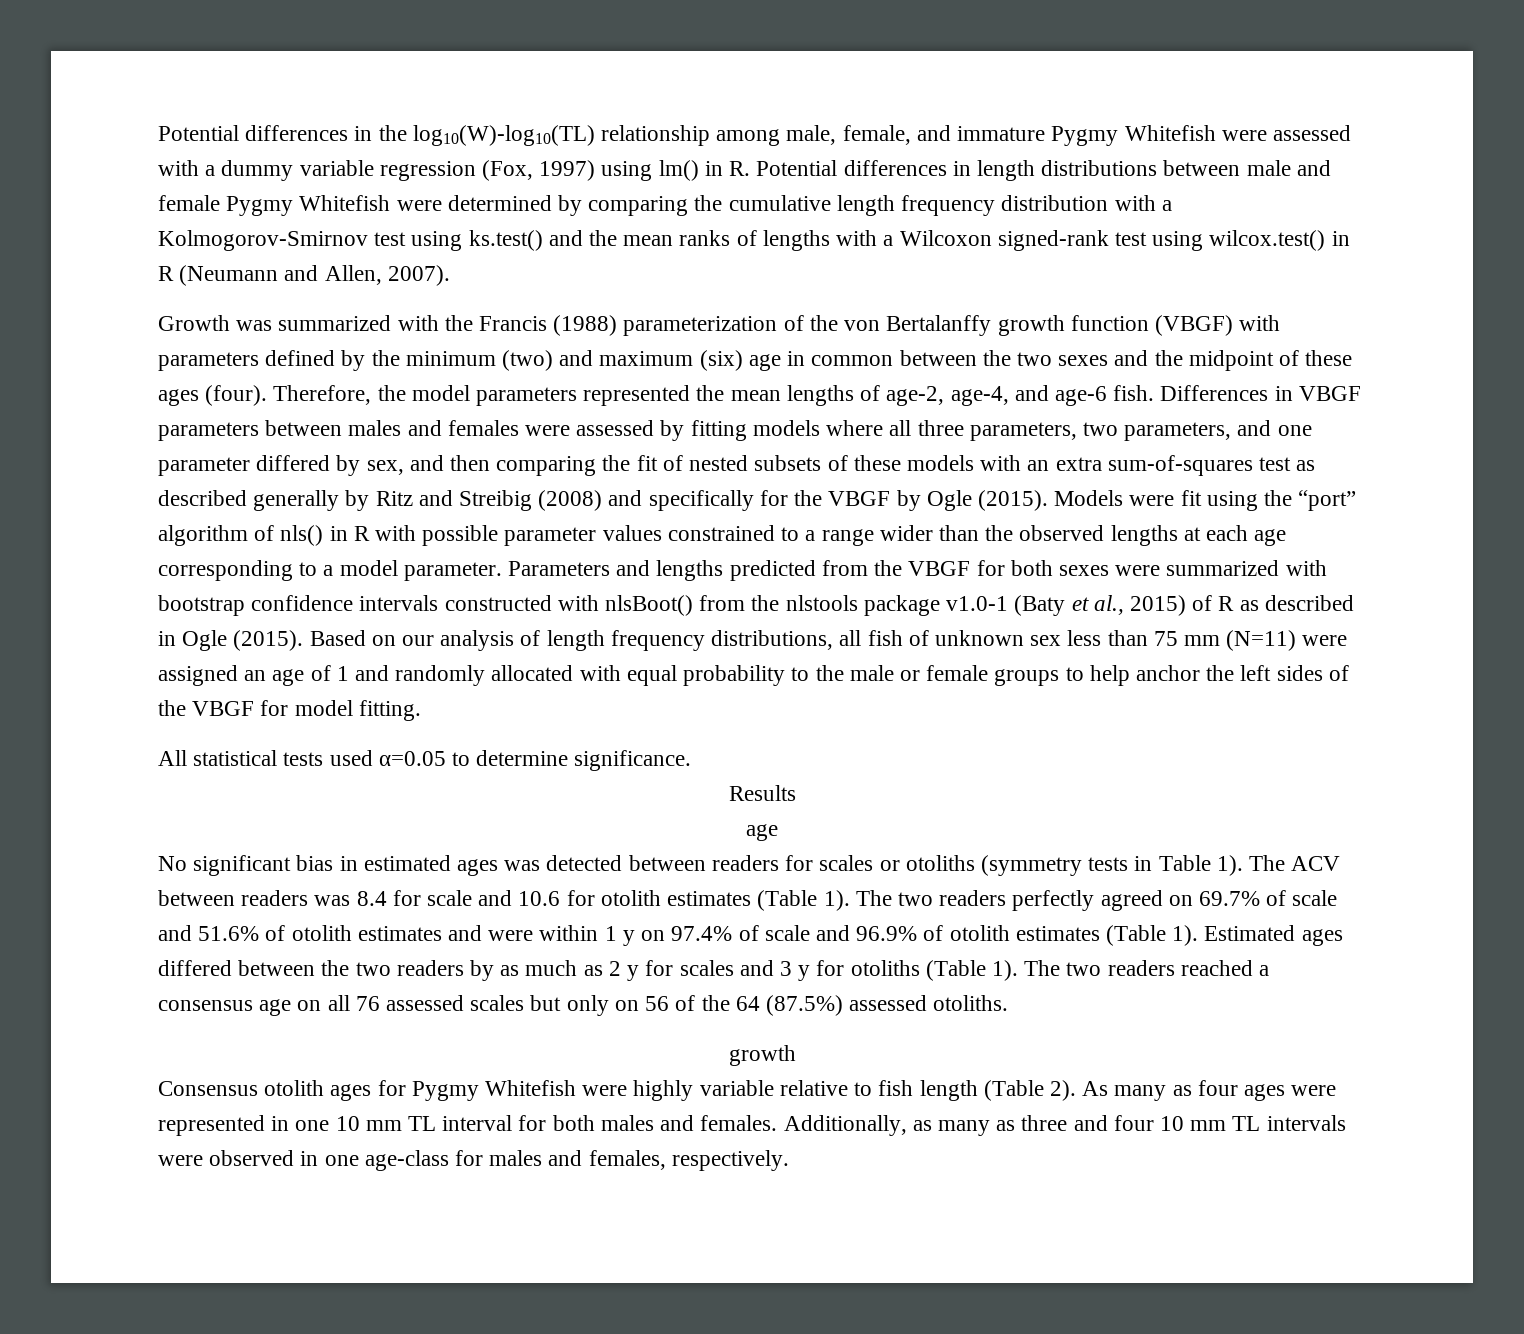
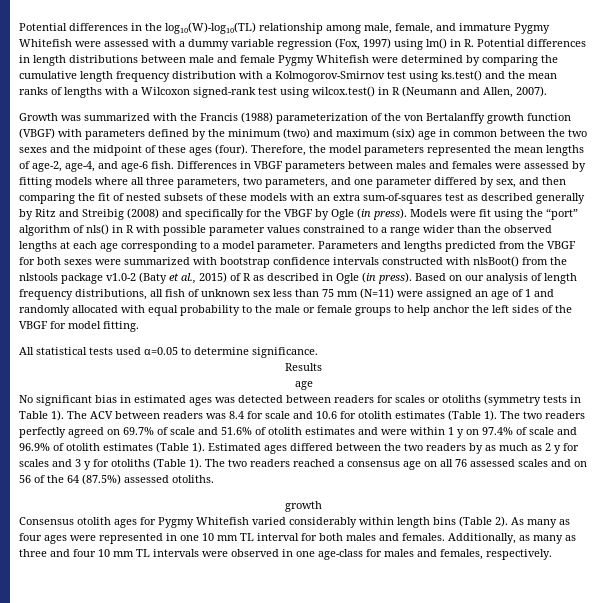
[977,490,1048,511] (2015). -> [357,208,407,220] (in press).
[946,596,1009,611] v1.0-1 -> [106,273,136,281] v1.0-2
[233,630,304,651] (2015). -> [362,272,412,284] (in press).
[530,995,609,1016] but only -> [551,459,571,467] and
[582,1080,978,1101] were highly variable relative to fish length -> [252,517,456,528] varied considerably within length bins

